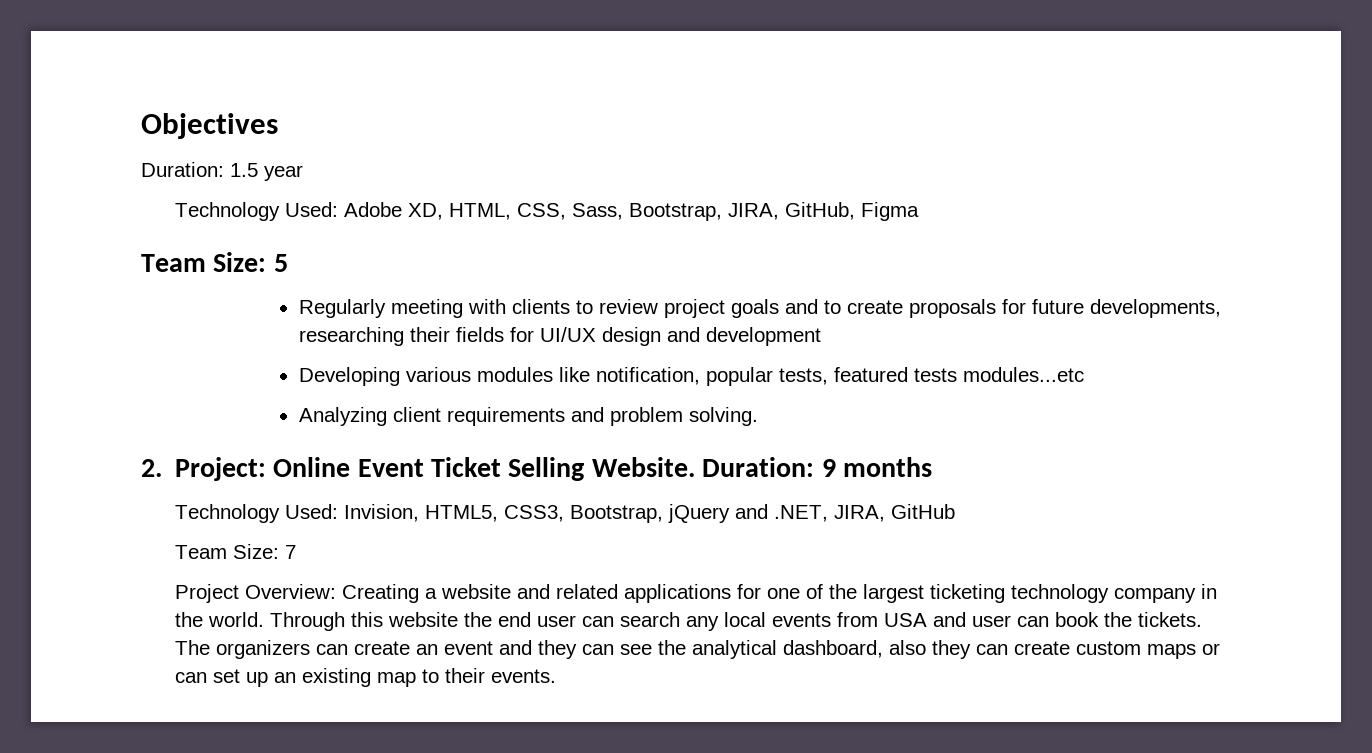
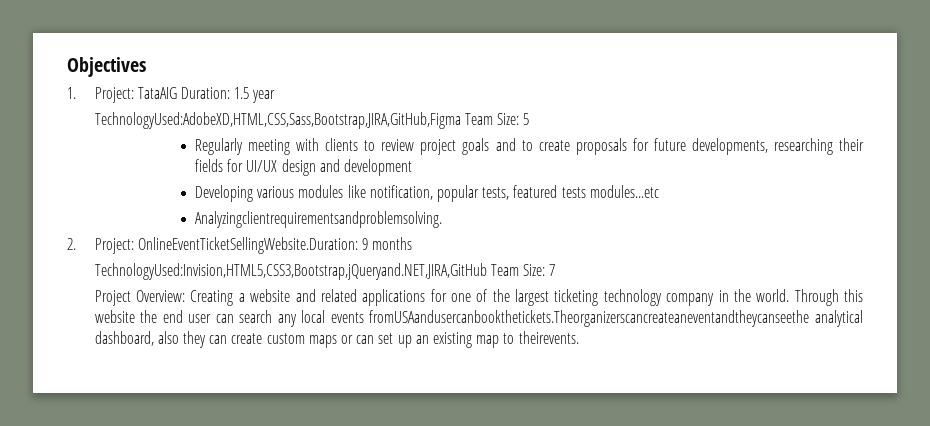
(278, 126) none -> [67,87,177,103] 1. Project: TataAIG
[174,202,919,221] Technology Used: Adobe XD, HTML, CSS, Sass, Bootstrap, JIRA, GitHub, Figma // -> [94,112,461,129] TechnologyUsed:AdobeXD,HTML,CSS,Sass,Bootstrap,JIRA,GitHub,Figma
[298,407,758,426] [141,457,933,481] [174,504,955,523] Analyzing client requirements and problem solving. // 2. Project: Online Event Ticket Selling Website. Duration: 9 months // Technology Used: Invision, HTML5, CSS3, Bootstrap, jQuery and .NET, JIRA, GitHub // -> [195,211,443,228] [67,237,413,254] [94,263,487,280] Analyzingclientrequirementsandproblemsolving. // 2. Project: OnlineEventTicketSellingWebsite.Duration: 9 months // TechnologyUsed:Invision,HTML5,CSS3,Bootstrap,jQueryand.NET,JIRA,GitHub
[836,612,1202,627] [174,640,686,659] from USA and user can book the tickets. The organizers can create an event and they can see the -> [369,310,810,327] fromUSAandusercanbookthetickets.Theorganizerscancreateaneventandtheycanseethe
[444,668,556,683] their events. -> [518,331,579,344] theirevents.

